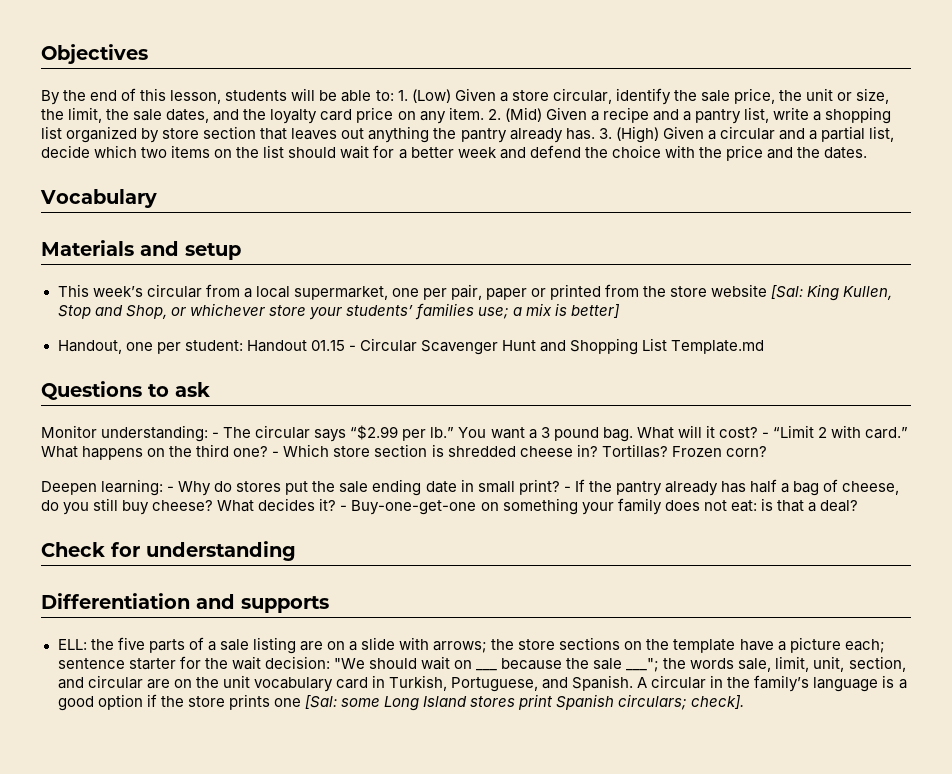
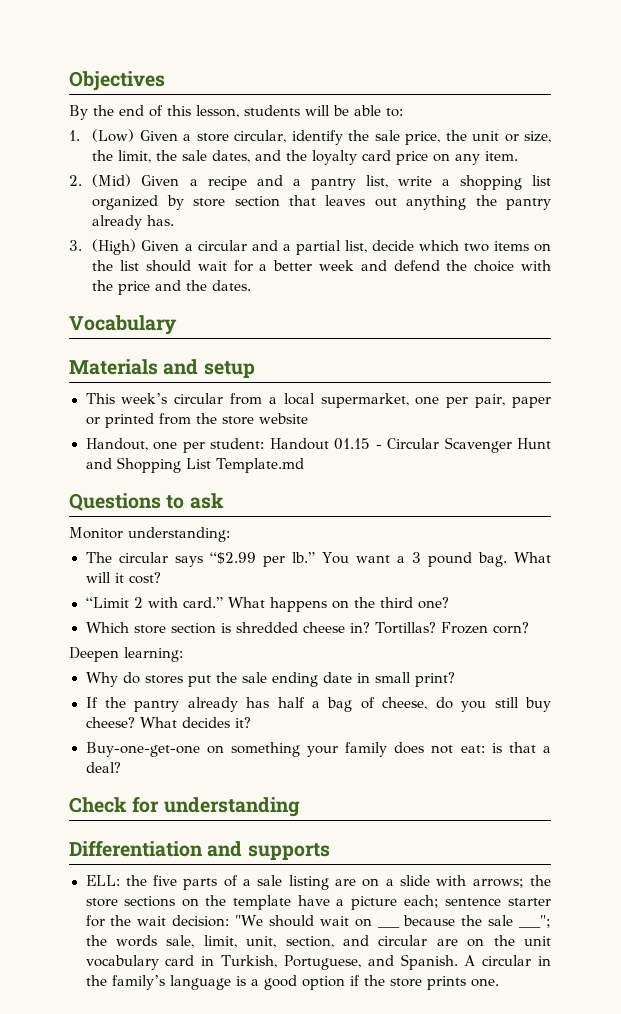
(394, 95) none -> (403, 112) //
(484, 113) none -> (519, 156) //
(595, 134) none -> (175, 220) //
[771,284,893,301] [57,303,621,320] [Sal: King Kullen, Stop and Shop, or whichever store your students’ families use; a mix is better] -> (308, 418) none
[212,432,220,438] - -> (230, 534) //
[761,432,769,438] - -> (161, 578) //
[272,451,280,457] - -> (449, 603) //
[167,486,175,492] - -> (183, 654) //
[563,486,571,492] - -> (455, 679) //
[340,505,348,511] - -> (251, 722) //
[273,694,745,711] one [Sal: some Long Island stores print Spanish circulars; check]. -> [470,978,499,987] one.

